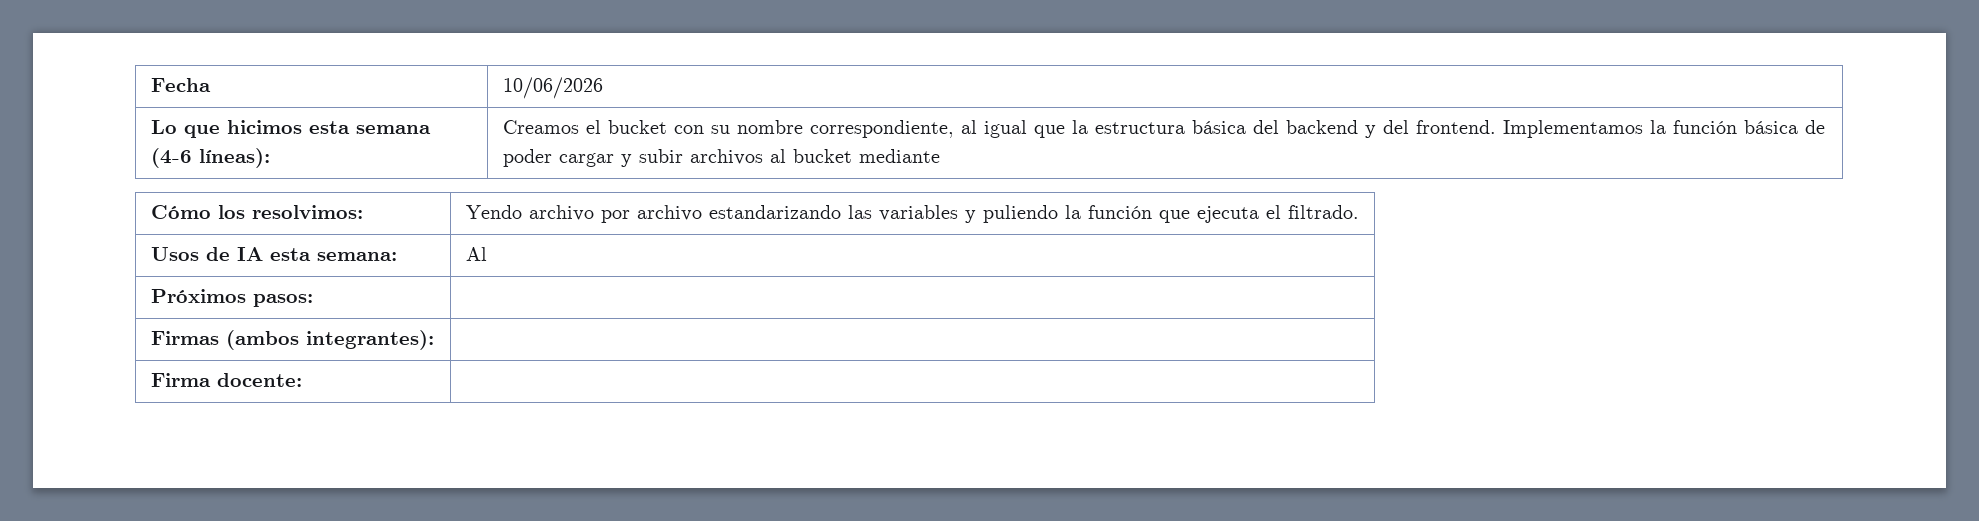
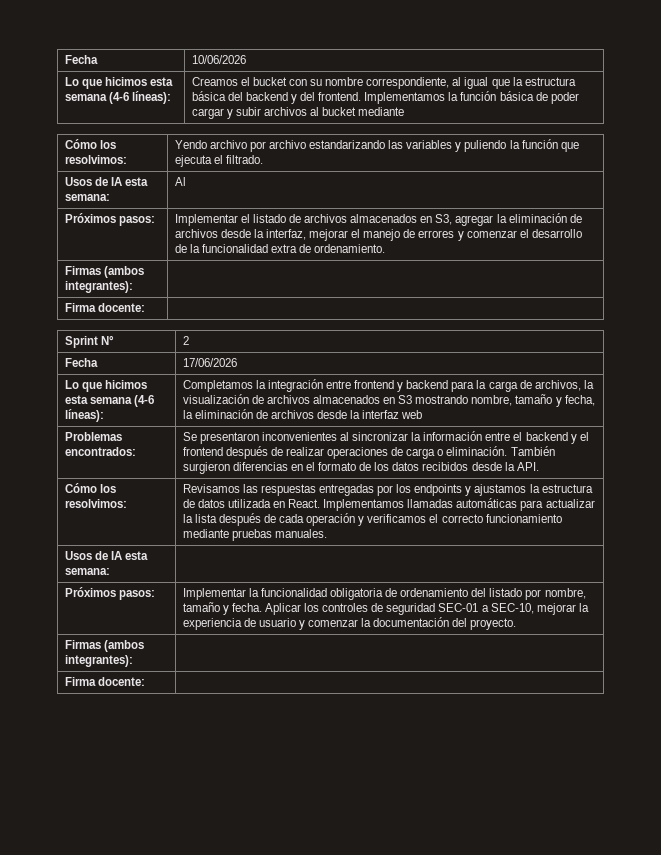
[150,330,434,350] [150,373,302,387] // Firmas (ambos integrantes): | // Firma docente: | -> [174,213,582,226] [174,229,582,241] [174,244,386,253] [64,266,144,278] [64,281,133,293] [64,303,145,312] [64,335,114,348] [182,336,189,345] [64,358,98,367] [182,358,237,367] [64,380,147,392] [64,395,154,407] [64,409,104,422] [182,379,594,392] [182,394,595,407] [182,409,423,419] [64,432,122,441] [64,447,136,456] [182,431,589,444] [182,446,555,459] [182,462,539,474] [64,483,116,493] [64,499,127,508] [182,484,593,496] [182,498,595,511] [182,513,562,526] [182,529,327,541] [64,551,148,560] [64,568,110,575] [64,587,155,600] [182,588,586,600] [182,602,589,615] [182,617,517,630] [64,640,144,652] [64,655,133,667] [64,677,145,686] Implementar el listado de archivos almacenados en S3, agregar la eliminación de archivos desde la interfaz, mejorar el manejo de errores y comenzar el desarrollo de la funcionalidad extra de ordenamiento. // Firmas (ambos integrantes): | // Firma docente: | // Sprint N° | 2 // Fecha | 17/06/2026 // Lo que hicimos esta semana (4-6 líneas): | Completamos la integración entre frontend y backend para la carga de archivos, la visualización de archivos almacenados en S3 mostrando nombre, tamaño y fecha, la eliminación de archivos desde la interfaz web // Problemas encontrados: | Se presentaron inconvenientes al sincronizar la información entre el backend y el frontend después de realizar operaciones de carga o eliminación. También surgieron diferencias en el formato de los datos recibidos desde la API. // Cómo los resolvimos: | Revisamos las respuestas entregadas por los endpoints y ajustamos la estructura de datos utilizada en React. Implementamos llamadas automáticas para actualizar la lista después de cada operación y verificamos el correcto funcionamiento mediante pruebas manuales. // Usos de IA esta semana: | // Próximos pasos: | Implementar la funcionalidad obligatoria de ordenamiento del listado por nombre, tamaño y fecha. Aplicar los controles de seguridad SEC-01 a SEC-10, mejorar la experiencia de usuario y comenzar la documentación del proyecto. // Firmas (ambos integrantes): | // Firma docente: |

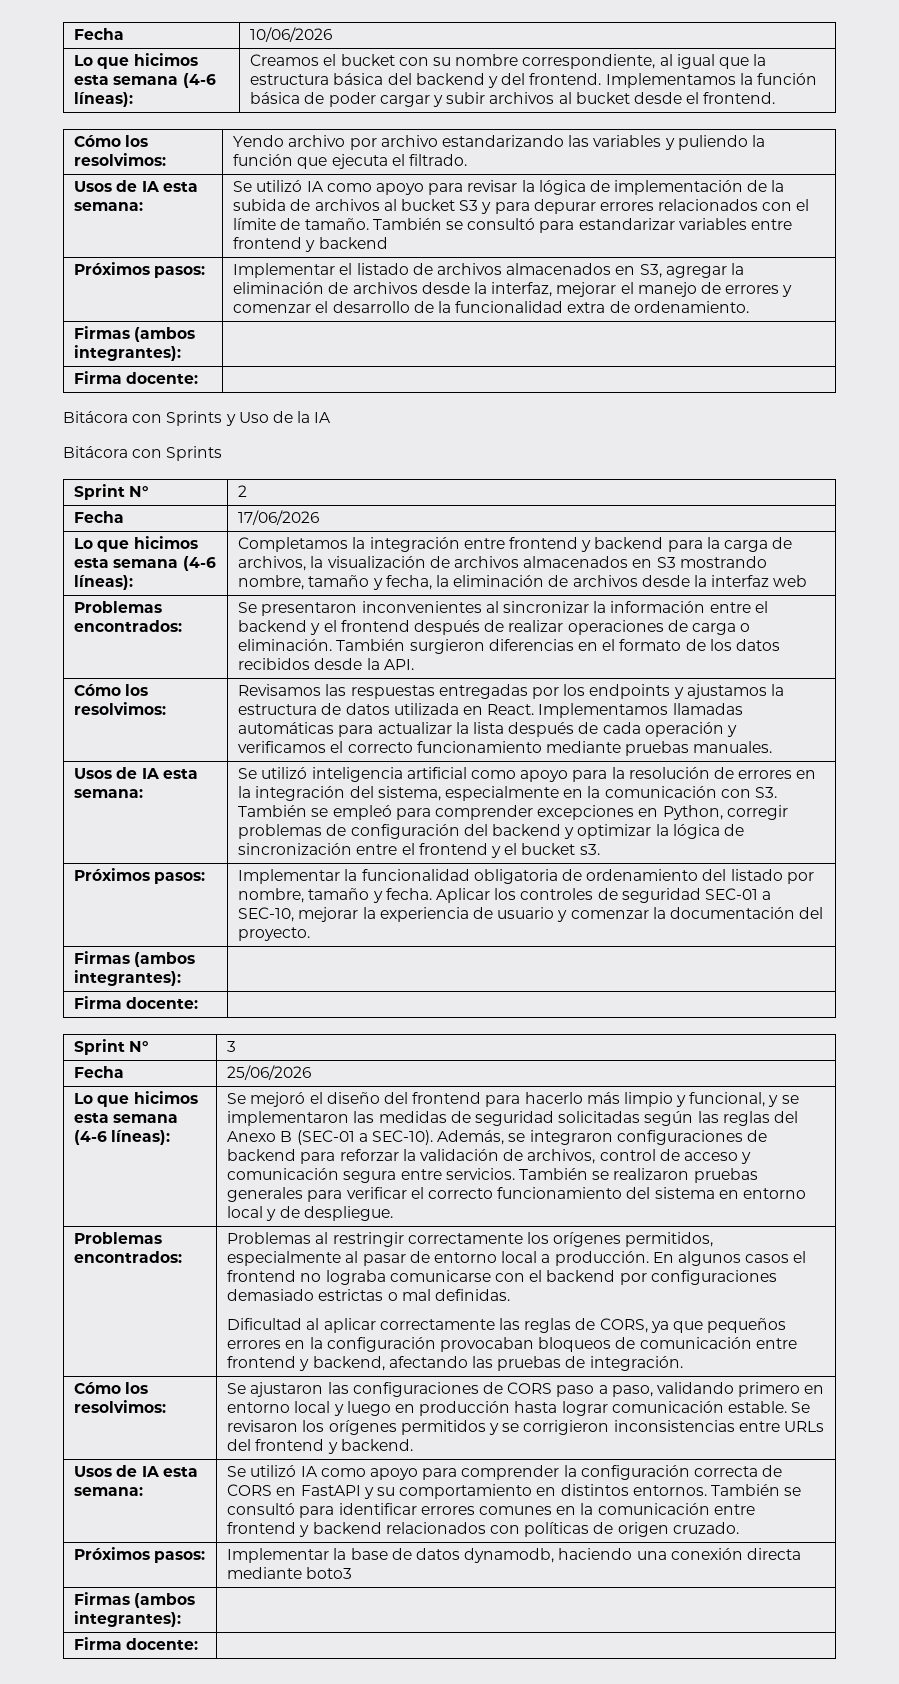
[358,107,405,116] mediante -> [633,92,776,104] desde el frontend.
[174,177,186,186] Al -> [233,180,785,195] [233,199,810,214] [233,218,792,233] [233,237,388,252] Se utilizó IA como apoyo para revisar la lógica de implementación de la subida de archivos al bucket S3 y para depurar errores relacionados con el límite de tamaño. También se consultó para estandarizar variables entre frontend y backend
(145, 307) none -> [63,411,332,426] [63,446,223,461] // Bitácora con Sprints y Uso de la IA // Bitácora con Sprints
(110, 571) none -> [238,767,817,782] [238,786,777,801] [238,805,788,820] [238,824,744,839] [238,843,600,858] Se utilizó inteligencia artificial como apoyo para la resolución de errores en la integración del sistema, especialmente en la comunicación con S3. También se empleó para comprender excepciones en Python, corregir problemas de configuración del backend y optimizar la lógica de sincronización entre el frontend y el bucket s3.
(145, 681) none -> [74,1039,149,1055] [227,1041,237,1052] [74,1066,125,1078] [227,1065,312,1080] [74,1091,198,1107] [74,1112,179,1123] [74,1130,171,1145] [227,1092,799,1107] [227,1111,798,1126] [227,1130,767,1145] [227,1149,752,1164] [227,1168,758,1183] [227,1187,806,1202] [227,1206,393,1221] [74,1232,163,1244] [74,1251,183,1263] [227,1232,714,1247] [227,1251,807,1266] [227,1270,777,1285] [227,1289,510,1301] [227,1318,787,1333] [227,1337,797,1352] [227,1356,683,1371] [74,1382,149,1394] [74,1400,167,1413] [227,1382,825,1397] [227,1401,811,1416] [227,1420,824,1435] [227,1439,413,1454] [74,1465,198,1477] [74,1487,144,1496] [227,1465,783,1480] [227,1484,802,1499] [227,1503,755,1518] [227,1522,739,1537] [74,1547,206,1563] [227,1548,801,1563] [227,1567,353,1579] [74,1592,196,1608] [74,1611,182,1627] [74,1637,199,1650] // Sprint N° | 3 // Fecha | 25/06/2026 // Lo que hicimos esta semana (4-6 líneas): | Se mejoró el diseño del frontend para hacerlo más limpio y funcional, y se implementaron las medidas de seguridad solicitadas según las reglas del Anexo B (SEC-01 a SEC-10). Además, se integraron configuraciones de backend para reforzar la validación de archivos, control de acceso y comunicación segura entre servicios. También se realizaron pruebas generales para verificar el correcto funcionamiento del sistema en entorno local y de despliegue. // Problemas encontrados: | Problemas al restringir correctamente los orígenes permitidos, especialmente al pasar de entorno local a producción. En algunos casos el frontend no lograba comunicarse con el backend por configuraciones demasiado estrictas o mal definidas. // Dificultad al aplicar correctamente las reglas de CORS, ya que pequeños errores en la configuración provocaban bloqueos de comunicación entre frontend y backend, afectando las pruebas de integración. // Cómo los resolvimos: | Se ajustaron las configuraciones de CORS paso a paso, validando primero en entorno local y luego en producción hasta lograr comunicación estable. Se revisaron los orígenes permitidos y se corrigieron inconsistencias entre URLs del frontend y backend. // Usos de IA esta semana: | Se utilizó IA como apoyo para comprender la configuración correcta de CORS en FastAPI y su comportamiento en distintos entornos. También se consultó para identificar errores comunes en la comunicación entre frontend y backend relacionados con políticas de origen cruzado. // Próximos pasos: | Implementar la base de datos dynamodb, haciendo una conexión directa mediante boto3 // Firmas (ambos integrantes): | // Firma docente: |

